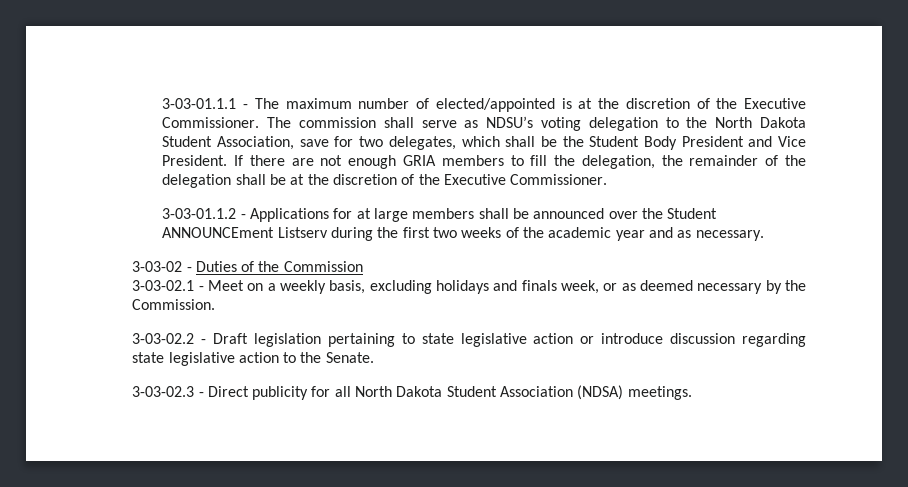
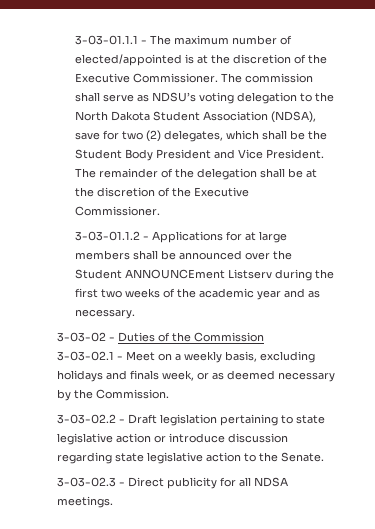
[217,136,295,150] Association, -> [203,111,317,123] Association (NDSA),
(384, 141) none -> [146,130,162,142] (2)
[234,155,683,169] If there are not enough GRIA members to fill the delegation, the -> [75,168,97,178] The
[355,385,624,400] North Dakota Student Association (NDSA) -> [253,477,288,487] NDSA

